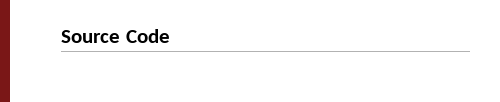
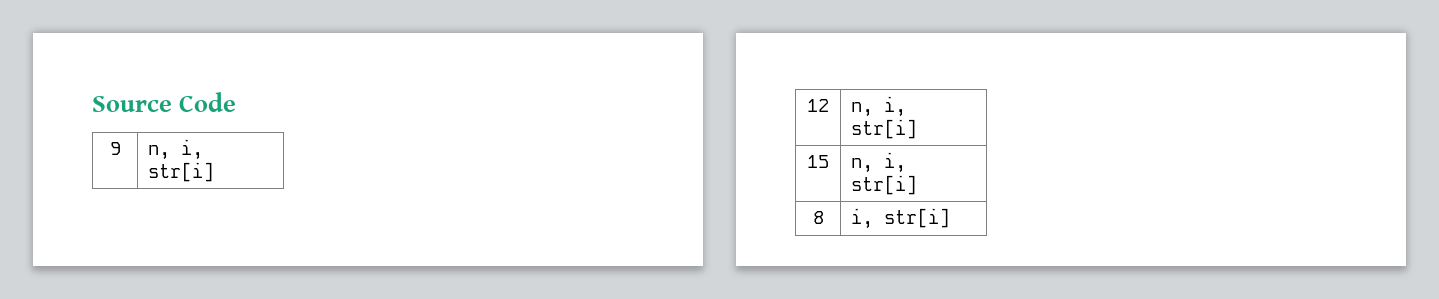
(170, 36) none -> [109,142,121,155] [148,139,204,160] [148,162,215,182] [807,99,829,112] [851,96,907,117] [851,119,918,139] [807,155,829,168] [851,152,907,173] [851,175,918,195] [812,211,824,224] [851,208,951,229] // 9 | n, i, str[i] // 12 | n, i, str[i] // 15 | n, i, str[i] // 8 | i, str[i]

